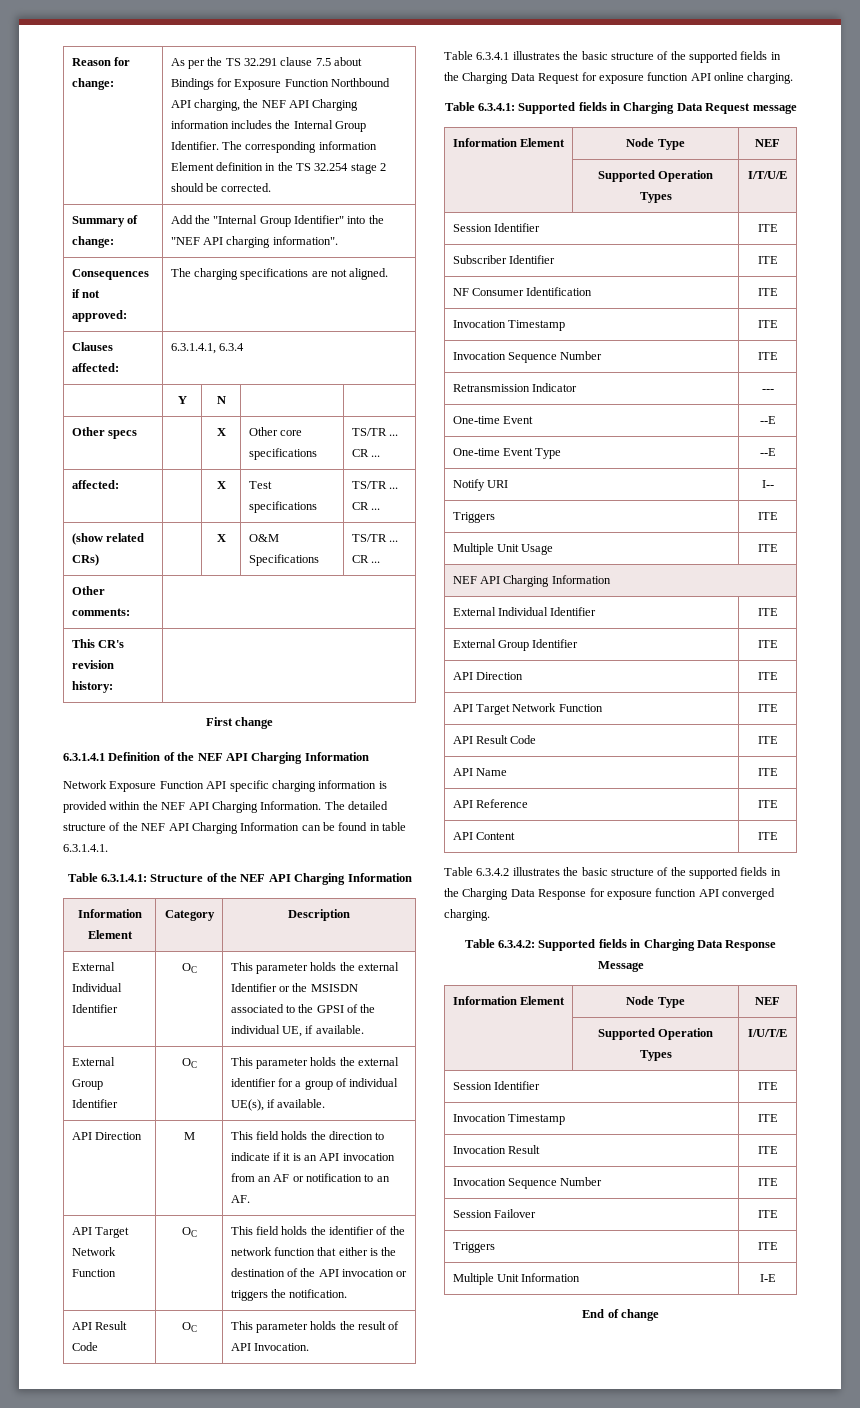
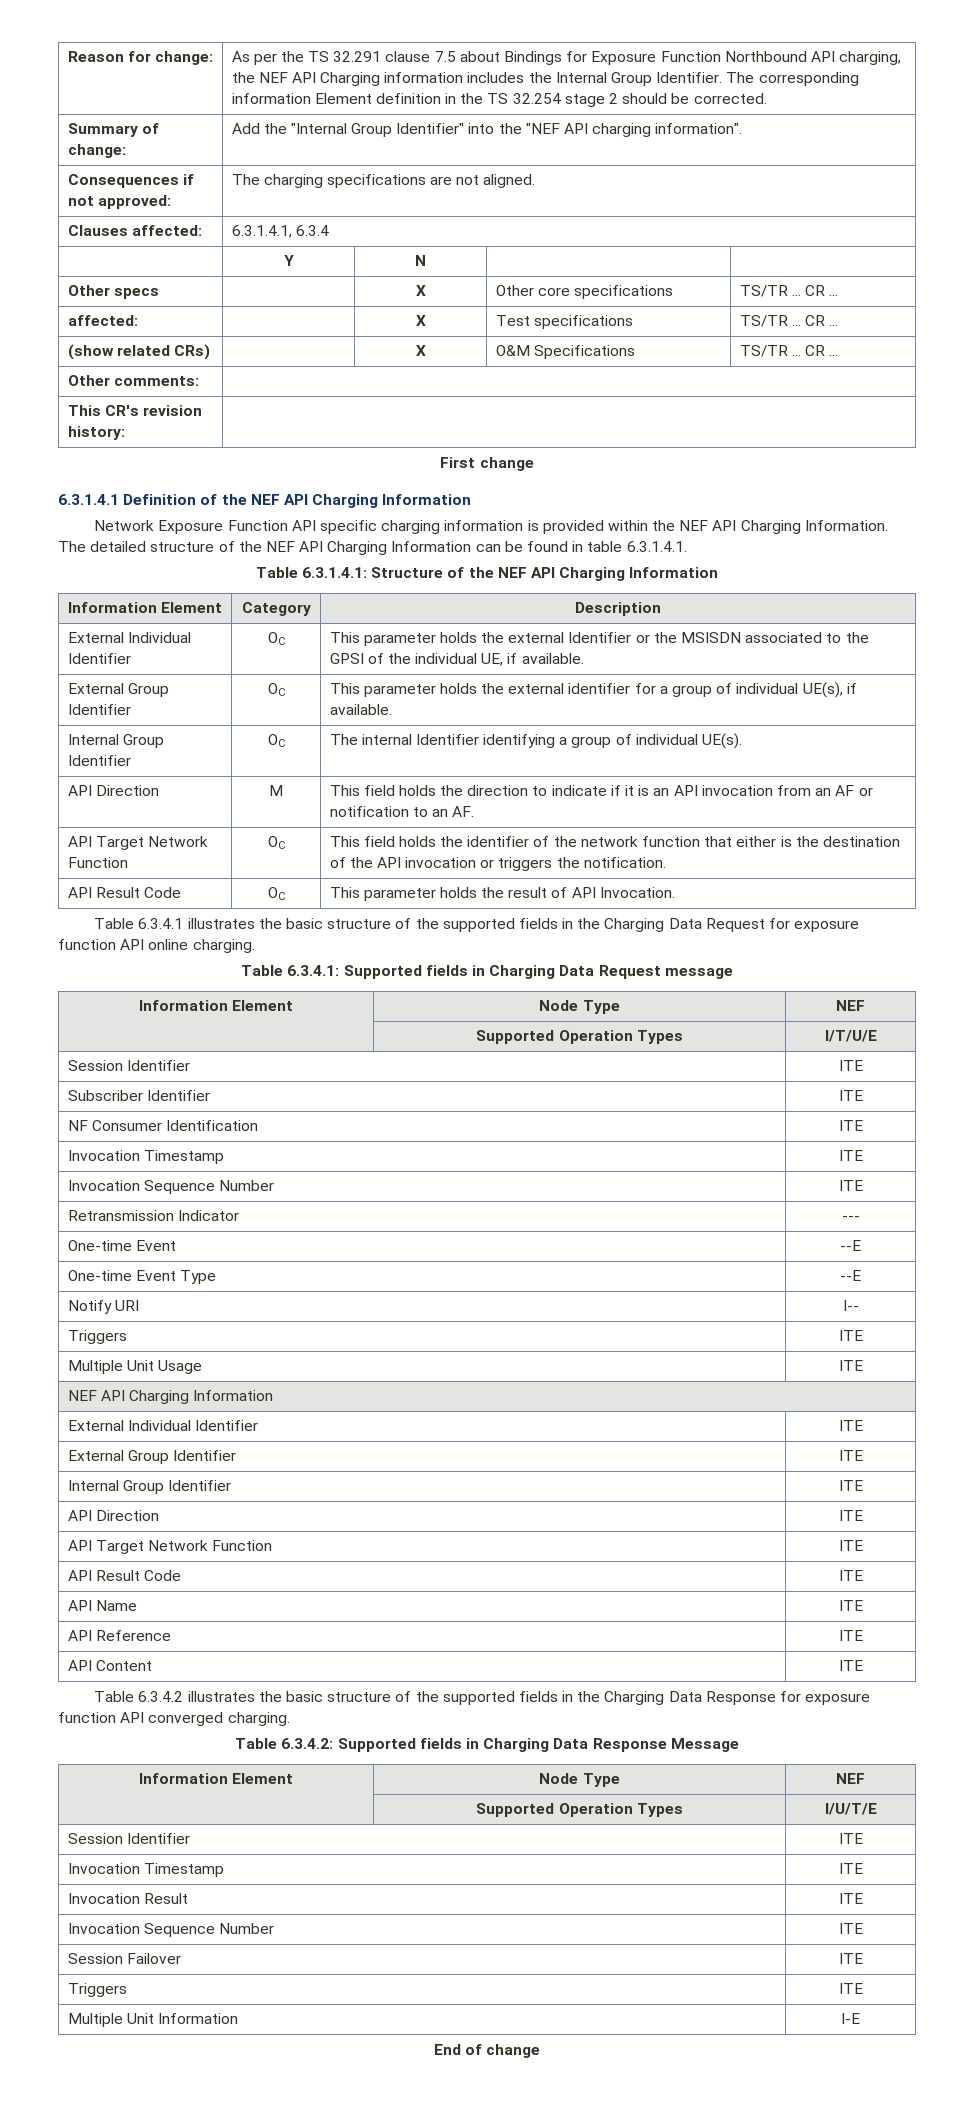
(326, 1103) none -> [67,734,164,748] [67,755,131,766] [267,734,285,747] [329,733,743,749] // Internal Group Identifier | OC | The internal Identifier identifying a group of individual UE(s).
(778, 644) none -> [67,1480,231,1494] [838,1480,863,1491] // Internal Group Identifier | ITE

